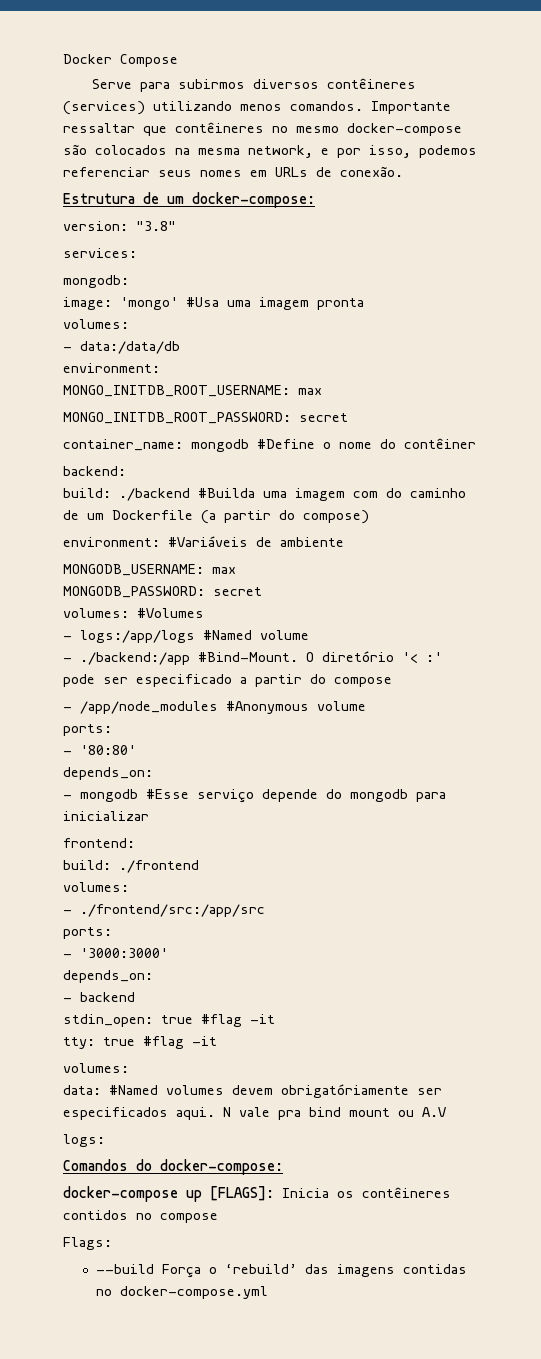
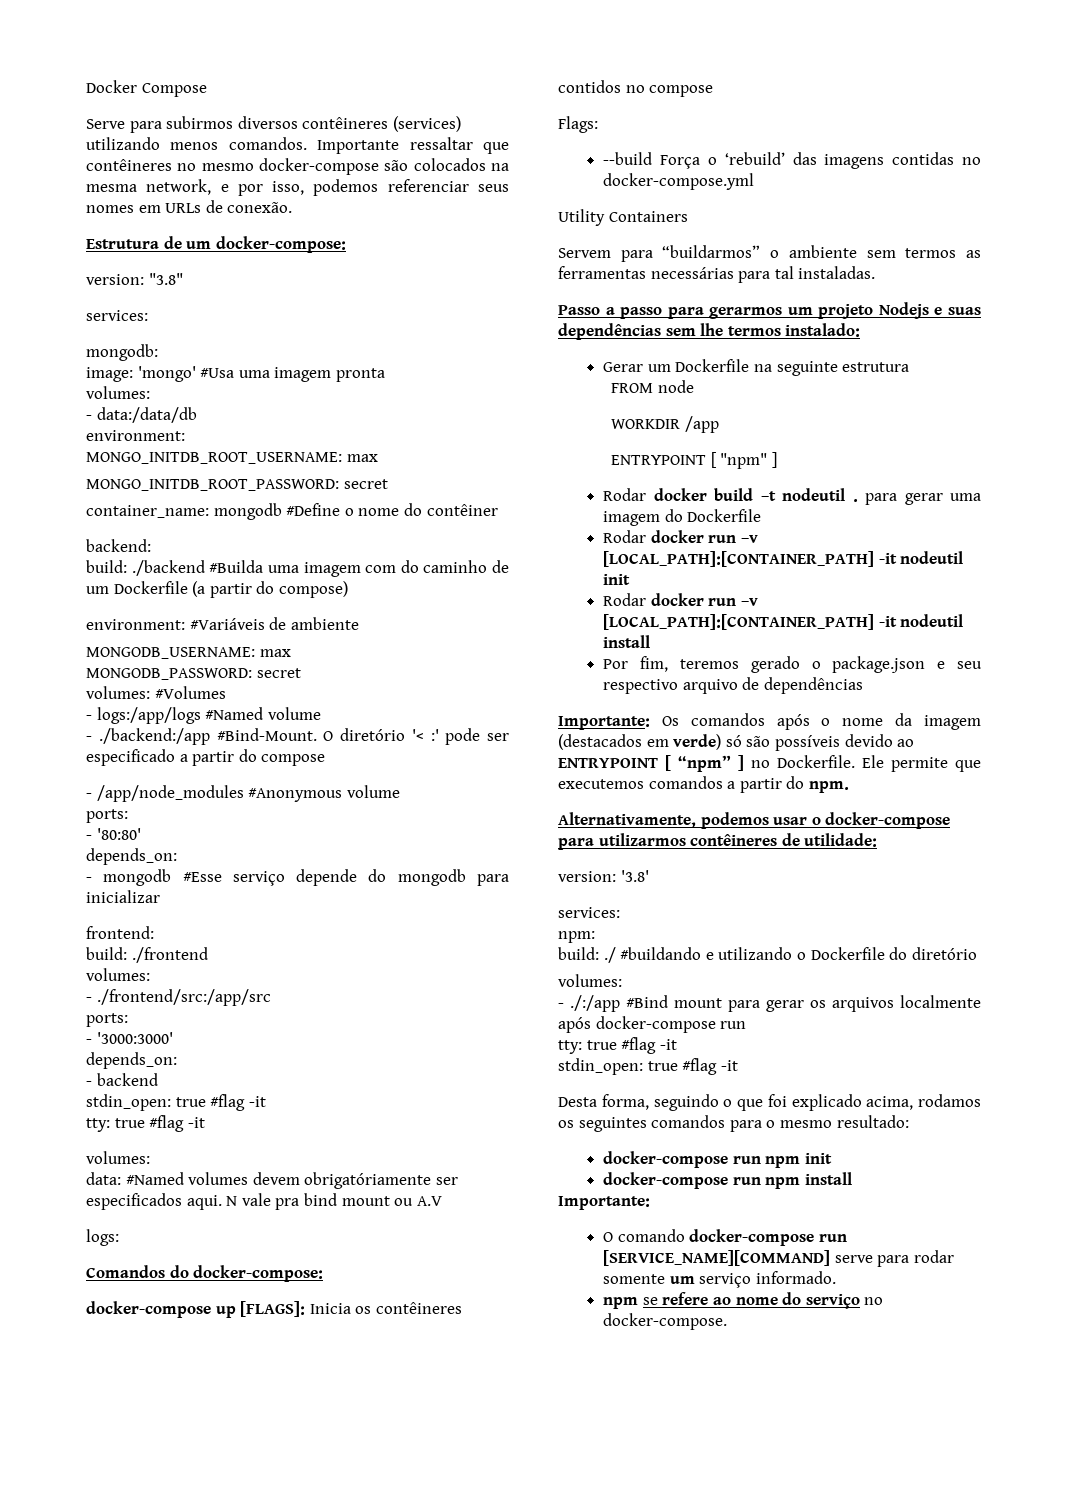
(269, 1292) none -> [558,209,688,226] [558,245,981,262] [558,266,876,283] [558,302,981,319] [558,323,861,340] [603,359,910,376] [611,380,694,393] [611,416,719,433] [611,452,777,469] [603,488,981,505] [603,509,762,526] [603,530,758,543] [603,551,964,567] [603,574,631,585] [603,593,758,606] [603,614,964,630] [603,635,651,648] [603,656,982,673] [603,677,863,694] [558,713,981,730] [558,734,915,751] [558,755,981,772] [558,776,849,793] [558,812,951,829] [558,833,878,850] [558,870,649,882] [558,907,620,918] [558,931,595,943] [558,947,977,963] [558,974,622,987] [558,995,981,1012] [558,1016,747,1033] [558,1037,677,1054] [558,1058,738,1075] [558,1094,981,1111] [558,1115,909,1132] [603,1151,832,1168] [603,1172,852,1189] [558,1196,650,1210] [603,1229,847,1246] [603,1250,954,1267] [603,1271,836,1288] [603,1292,884,1309] [603,1313,728,1330] // Utility Containers // Servem para “buildarmos” o ambiente sem termos as ferramentas necessárias para tal instaladas. // Passo a passo para gerarmos um projeto Nodejs e suas dependências sem lhe termos instalado: // Gerar um Dockerfile na seguinte estrutura // FROM node // WORKDIR /app // ENTRYPOINT [ "npm" ] // Rodar docker build –t nodeutil . para gerar uma imagem do Dockerfile // Rodar docker run –v [LOCAL_PATH]:[CONTAINER_PATH] -it nodeutil init // Rodar docker run –v [LOCAL_PATH]:[CONTAINER_PATH] -it nodeutil install // Por fim, teremos gerado o package.json e seu respectivo arquivo de dependências // Importante: Os comandos após o nome da imagem (destacados em verde) só são possíveis devido ao ENTRYPOINT [ “npm” ] no Dockerfile. Ele permite que executemos comandos a partir do npm. // Alternativamente, podemos usar o docker-compose para utilizarmos contêineres de utilidade: // version: '3.8' // services: // npm: // build: ./ #buildando e utilizando o Dockerfile do diretório // volumes: // - ./:/app #Bind mount para gerar os arquivos localmente após docker-compose run // tty: true #flag -it // stdin_open: true #flag -it // Desta forma, seguindo o que foi explicado acima, rodamos os seguintes comandos para o mesmo resultado: // docker-compose run npm init // docker-compose run npm install // Importante: // O comando docker-compose run [SERVICE_NAME][COMMAND] serve para rodar somente um serviço informado. // npm se refere ao nome do serviço no docker-compose.

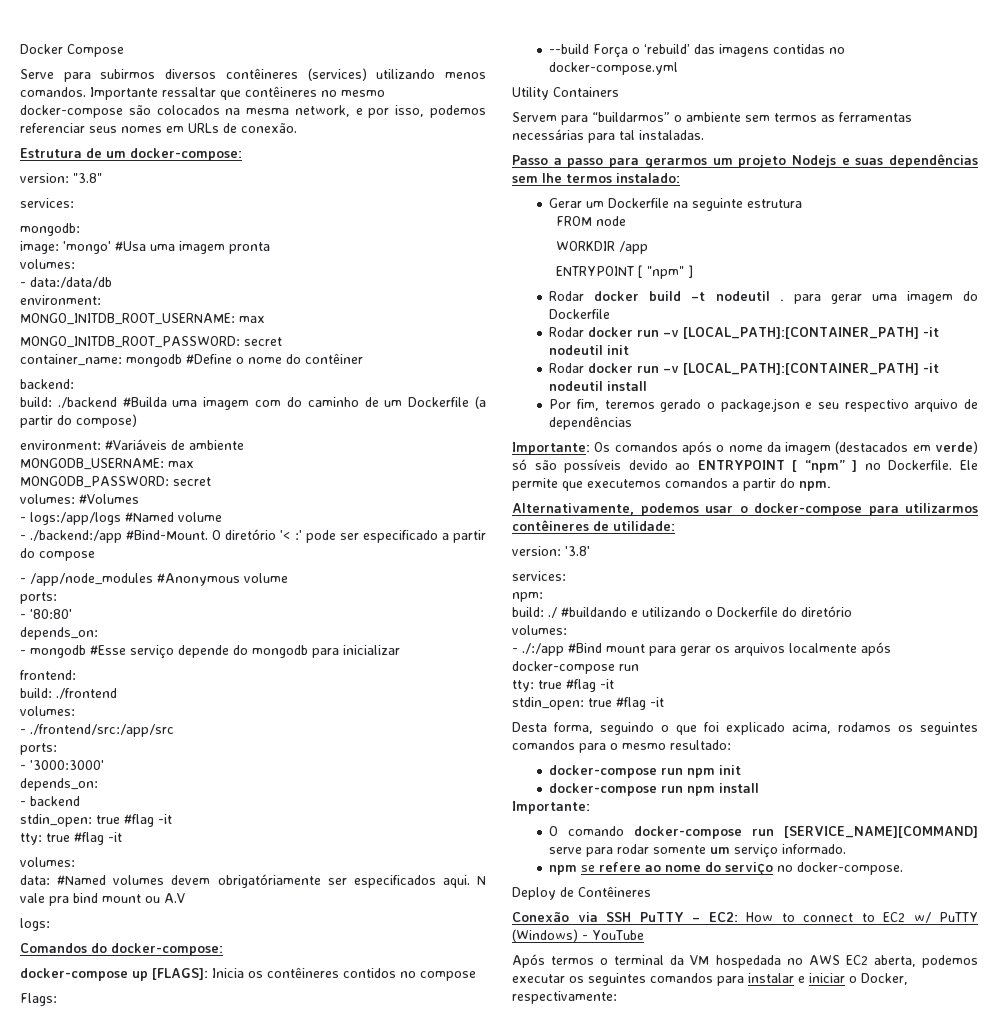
(728, 1321) none -> [512,886,651,900] [512,912,978,923] [512,929,644,942] [512,954,978,968] [512,973,908,986] [512,991,617,1004] // Deploy de Contêineres // Conexão via SSH PuTTY – EC2: How to connect to EC2 w/ PuTTY (Windows) - YouTube // Após termos o terminal da VM hospedada no AWS EC2 aberta, podemos executar os seguintes comandos para instalar e iniciar o Docker, respectivamente:

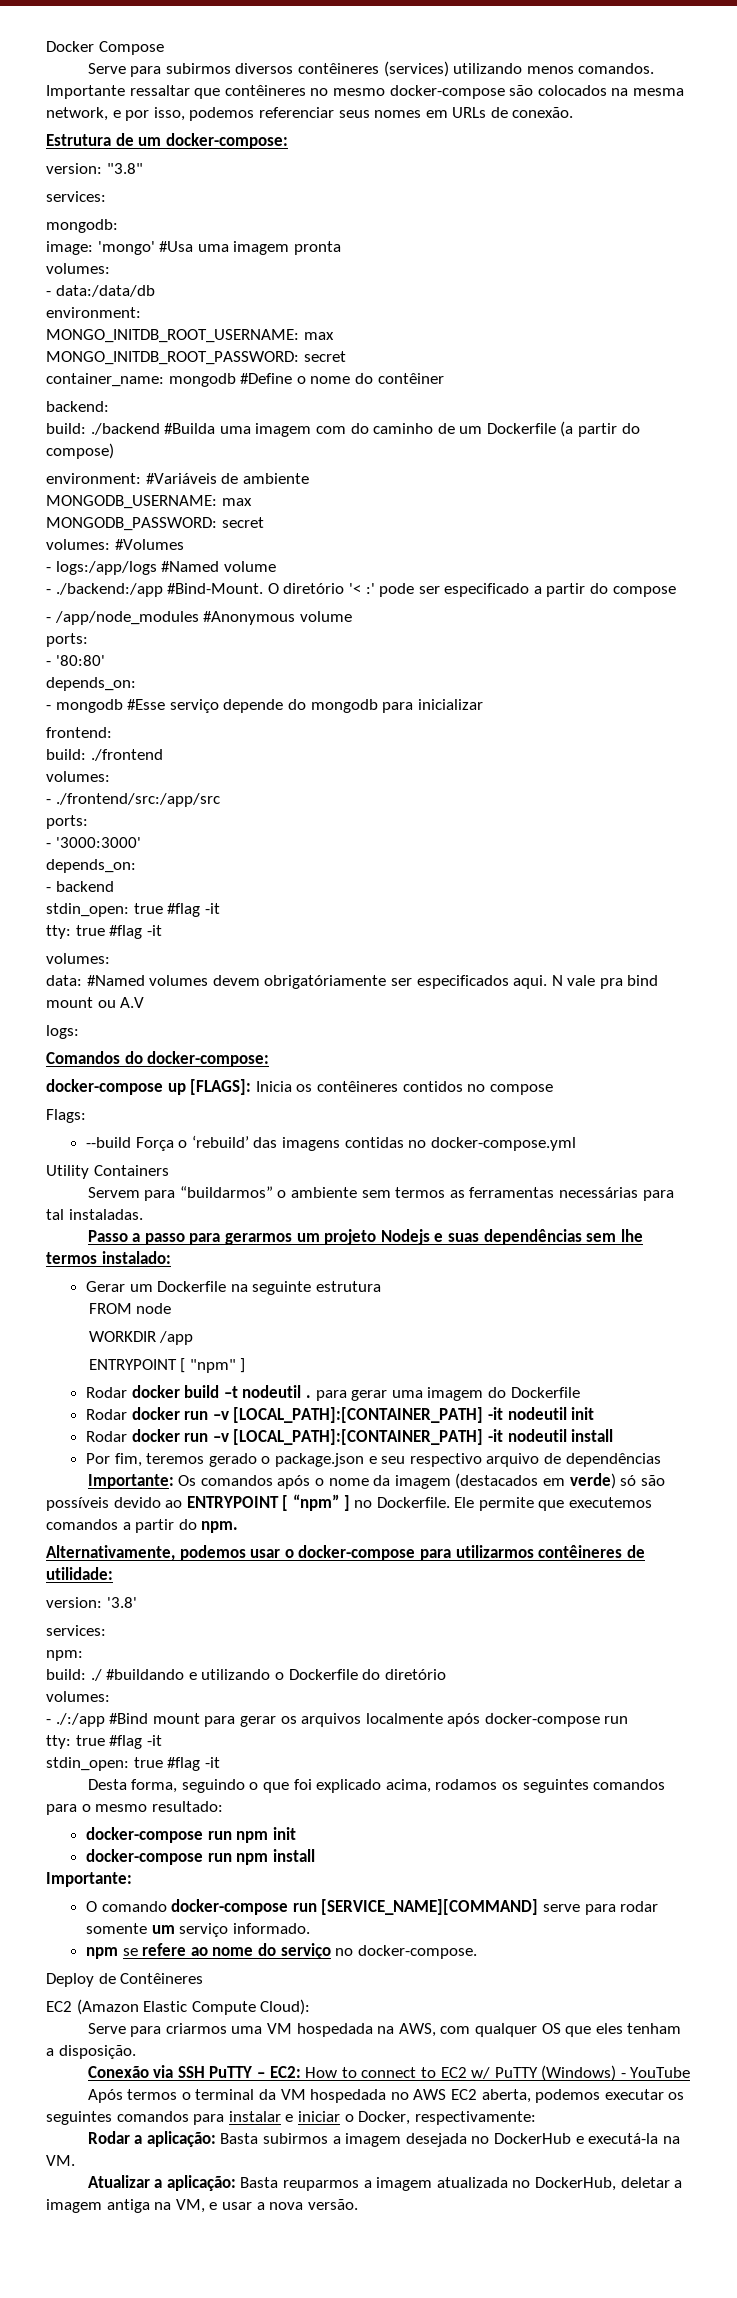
(651, 891) none -> [46,1999,311,2015] [87,2023,682,2037] [46,2045,136,2059] // EC2 (Amazon Elastic Compute Cloud): // Serve para criarmos uma VM hospedada na AWS, com qualquer OS que eles tenham a disposição.
(617, 997) none -> [87,2131,680,2147] [46,2155,75,2166] [87,2175,683,2191] [46,2199,358,2213] // Rodar a aplicação: Basta subirmos a imagem desejada no DockerHub e executá-la na VM. // Atualizar a aplicação: Basta reuparmos a imagem atualizada no DockerHub, deletar a imagem antiga na VM, e usar a nova versão.

